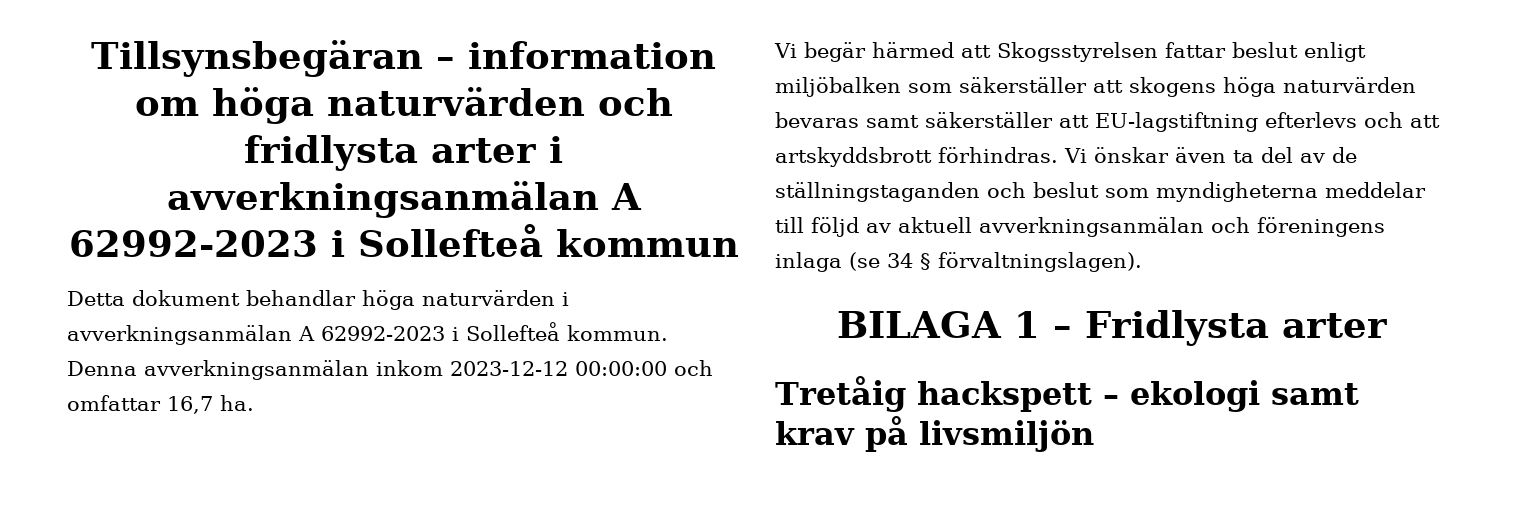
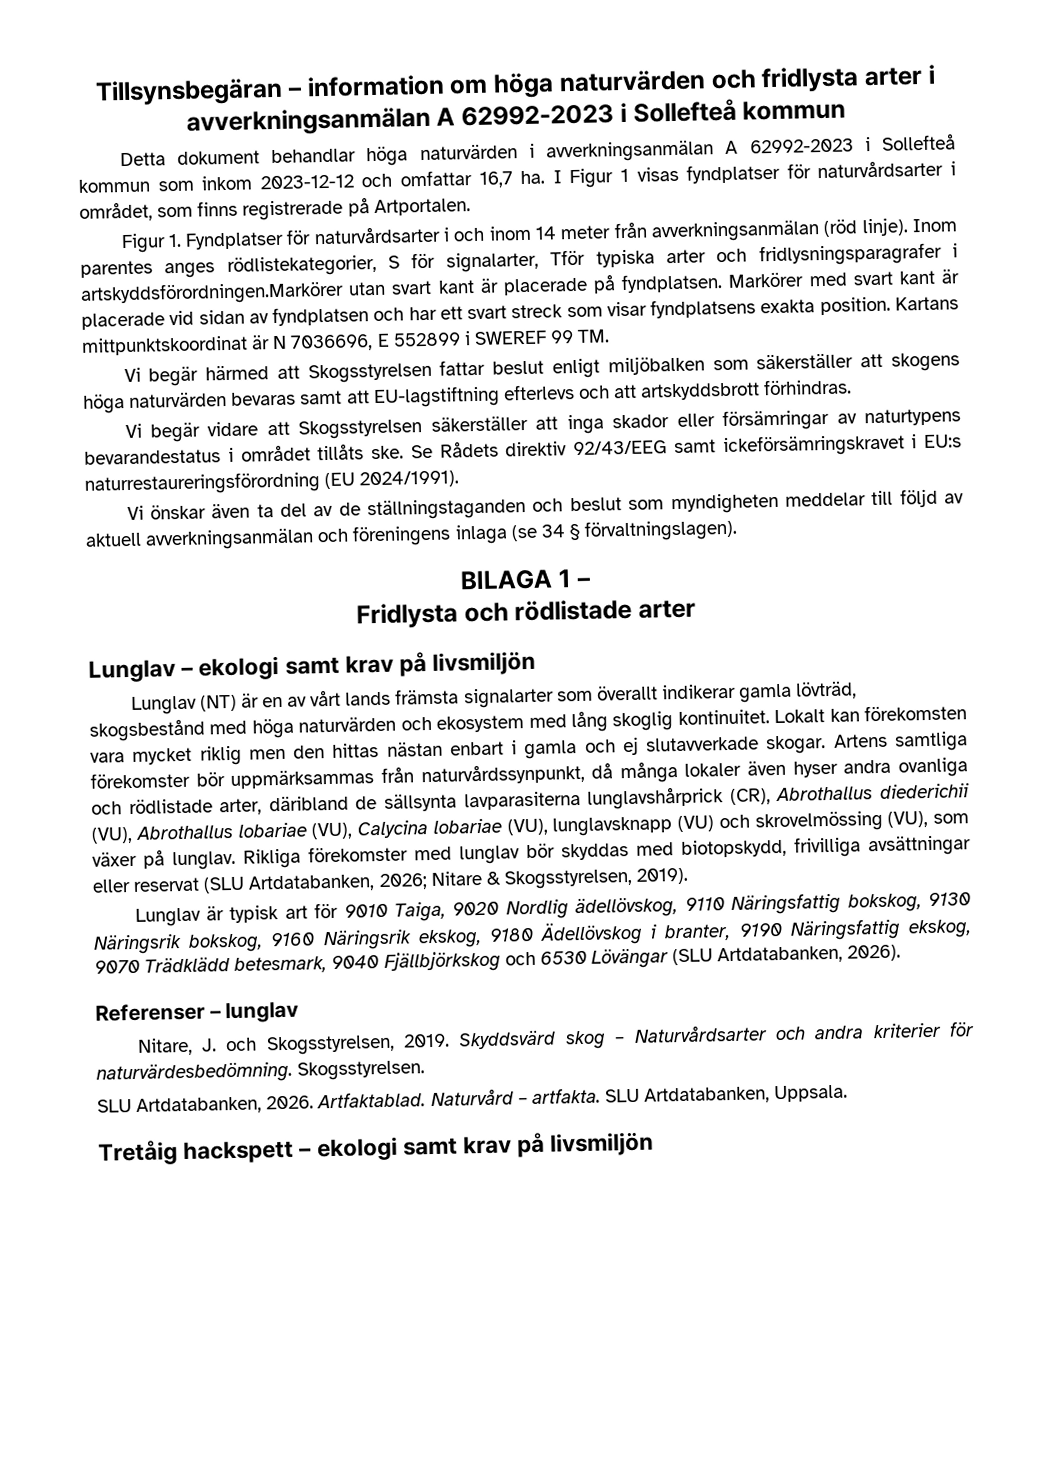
[567,325,668,341] [67,360,369,380] kommun. Denna avverkningsanmälan -> [78,178,194,193] kommun som
[575,361,667,376] 00:00:00 -> (354, 182) none
(254, 403) none -> [552,159,957,189] [79,197,471,222] [120,217,958,254] [80,242,959,279] [80,268,959,306] [81,296,959,330] [81,329,611,356] I Figur 1 visas fyndplatser för naturvårdsarter i området, som finns registrerade på Artportalen. // Figur 1. Fyndplatser för naturvårdsarter i och inom 14 meter från avverkningsanmälan (röd linje). Inom parentes anges rödlistekategorier, S för signalarter, Tför typiska arter och fridlysningsparagrafer i artskyddsförordningen.Markörer utan svart kant är placerade på fyndplatsen. Markörer med svart kant är placerade vid sidan av fyndplatsen och har ett svart streck som visar fyndplatsens exakta position. Kartans mittpunktskoordinat är N 7036696, E 552899 i SWEREF 99 TM.
[925,112,1053,128] säkerställer -> (343, 397) none
(1058, 155) none -> [124,408,961,443] [84,433,962,465] [84,470,460,496] // Vi begär vidare att Skogsstyrelsen säkerställer att inga skador eller försämringar av naturtypens bevarandestatus i området tillåts ske. Se Rådets direktiv 92/43/EEG samt ickeförsämringskravet i EU:s naturrestaureringsförordning (EU 2024/1991). //
[1156,182,1318,202] myndigheterna -> [670,492,779,515] myndigheten
[1084,310,1387,346] Fridlysta arter -> [355,598,697,629] [88,650,537,683] [130,680,858,715] [89,704,967,742] [90,731,968,766] [90,757,968,789] [91,783,971,816] [91,809,969,844] [92,834,971,871] [92,867,689,894] [134,892,971,927] [93,918,973,955] [94,944,902,974] [95,1001,300,1024] [136,1021,976,1056] [96,1060,426,1085] [97,1084,849,1115] // Fridlysta och rödlistade arter // Lunglav – ekologi samt krav på livsmiljön // Lunglav (NT) är en av vårt lands främsta signalarter som överallt indikerar gamla lövträd, skogsbestånd med höga naturvärden och ekosystem med lång skoglig kontinuitet. Lokalt kan förekomsten vara mycket riklig men den hittas nästan enbart i gamla och ej slutavverkade skogar. Artens samtliga förekomster bör uppmärksammas från naturvårdssynpunkt, då många lokaler även hyser andra ovanliga och rödlistade arter, däribland de sällsynta lavparasiterna lunglavshårprick (CR), Abrothallus diederichii (VU), Abrothallus lobariae (VU), Calycina lobariae (VU), lunglavsknapp (VU) och skrovelmössing (VU), som växer på lunglav. Rikliga förekomster med lunglav bör skyddas med biotopskydd, frivilliga avsättningar eller reservat (SLU Artdatabanken, 2026; Nitare & Skogsstyrelsen, 2019). // Lunglav är typisk art för 9010 Taiga, 9020 Nordlig ädellövskog, 9110 Näringsfattig bokskog, 9130 Näringsrik bokskog, 9160 Näringsrik ekskog, 9180 Ädellövskog i branter, 9190 Näringsfattig ekskog, 9070 Trädklädd betesmark, 9040 Fjällbjörkskog och 6530 Lövängar (SLU Artdatabanken, 2026). // Referenser – lunglav // Nitare, J. och Skogsstyrelsen, 2019. Skyddsvärd skog – Naturvårdsarter och andra kriterier för naturvärdesbedömning. Skogsstyrelsen. // SLU Artdatabanken, 2026. Artfaktablad. Naturvård – artfakta. SLU Artdatabanken, Uppsala.

